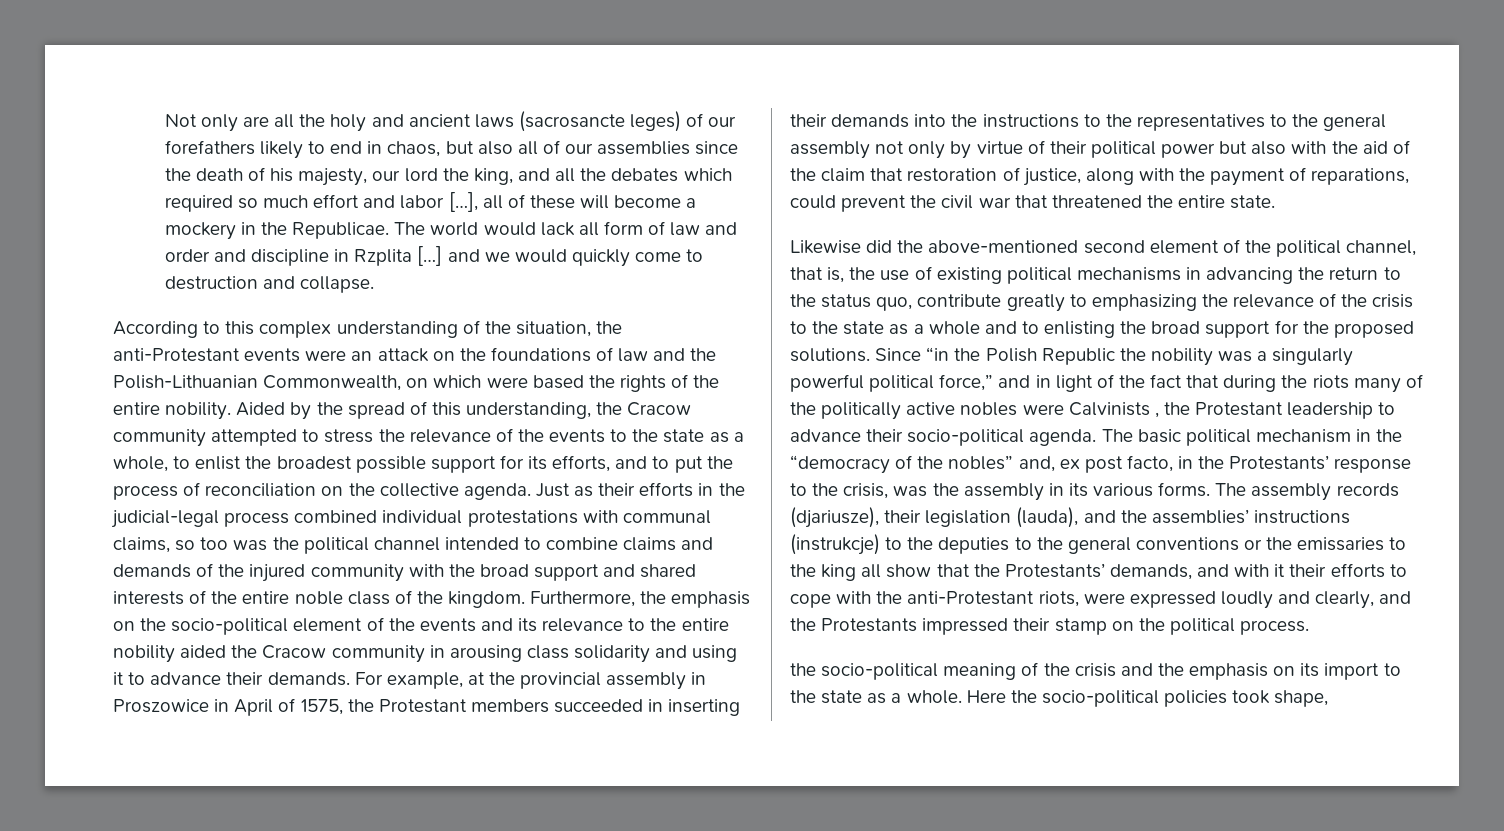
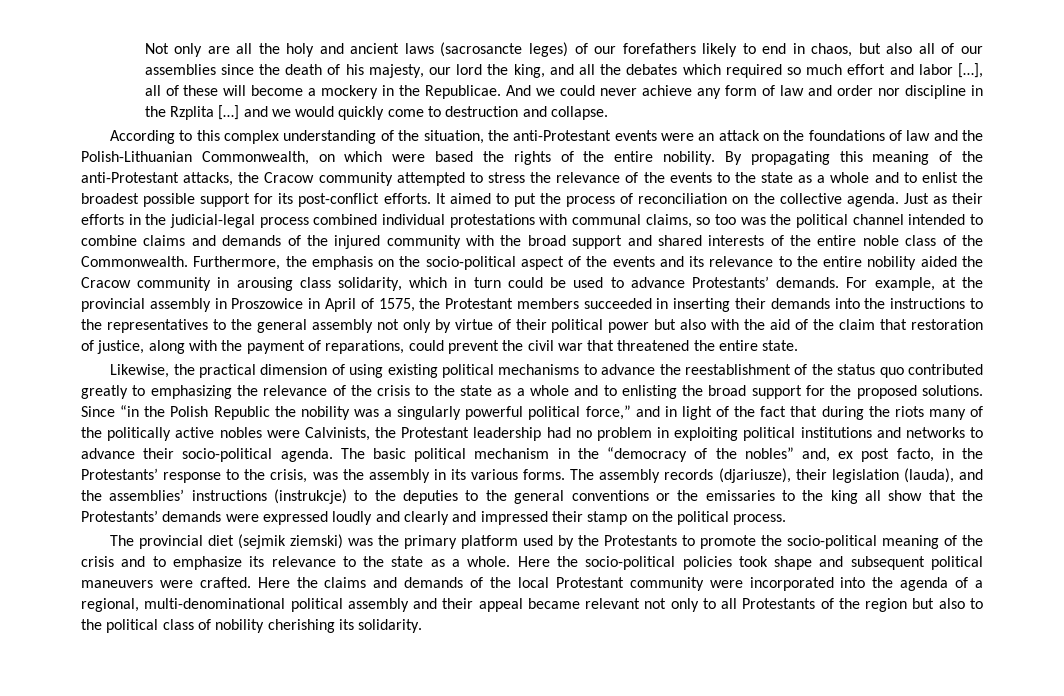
[394,222,599,236] The world would lack all -> [506,85,722,99] And we could never achieve any
[213,249,246,262] and -> [878,88,901,96] nor
(350, 255) none -> [144,106,166,117] the
[236,401,592,420] Aided by the spread of this understanding, -> [724,151,984,165] [81,172,234,186] By propagating this meaning of the anti-Protestant attacks,
[113,456,168,472] whole, -> [830,172,899,183] whole and
[552,455,648,472] efforts, and -> [298,193,491,207] post-conflict efforts. It aimed
[448,591,526,608] kingdom. -> [81,256,188,267] Commonwealth.
[293,618,363,632] element -> [520,256,564,270] aspect
[574,645,738,663] [113,672,264,685] solidarity and using it to advance their -> [338,276,769,291] solidarity, which in turn could be used to advance Protestants’
[790,239,1417,257] [790,266,1401,284] [790,294,1002,311] Likewise did the above-mentioned second element of the political channel, that is, the use of existing political mechanisms in advancing the return to the status quo, contribute -> [110,364,983,378] Likewise, the practical dimension of using existing political mechanisms to advance the reestablishment of the status quo contributed
[1068,402,1159,418] Calvinists , -> [304,427,370,441] Calvinists,
(1374, 410) none -> [546,427,965,441] had no problem in exploiting political institutions and networks
[1109,563,1407,580] [790,591,1412,609] [790,618,918,632] demands, and with it their efforts to cope with the anti-Protestant riots, were expressed loudly and clearly, and the Protestants -> [162,511,477,525] demands were expressed loudly and clearly and
(1310, 627) none -> [110,534,757,549] The provincial diet (sejmik ziemski) was the primary platform used by the Protestants to promote
[1157,663,1380,680] the emphasis on its import -> [152,556,336,570] to emphasize its relevance
[1274,690,1329,707] shape, -> [774,556,983,570] [81,577,984,591] [81,598,984,612] [81,619,423,633] shape and subsequent political maneuvers were crafted. Here the claims and demands of the local Protestant community were incorporated into the agenda of a regional, multi-denominational political assembly and their appeal became relevant not only to all Protestants of the region but also to the political class of nobility cherishing its solidarity.

